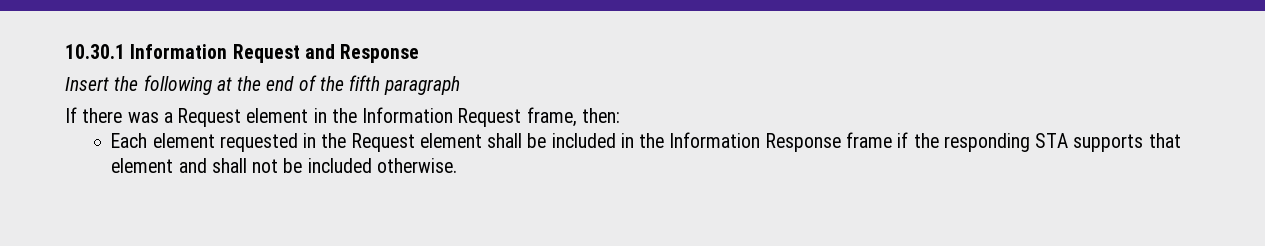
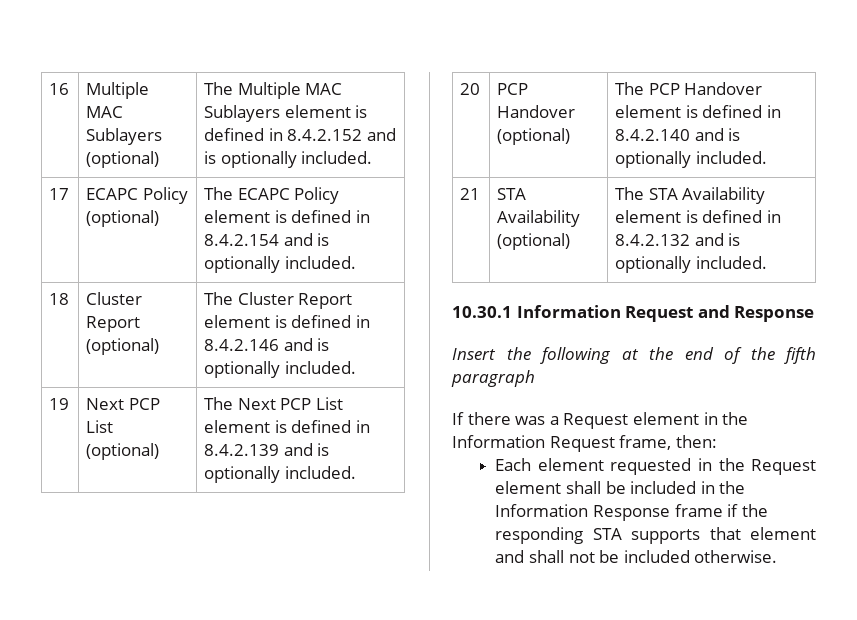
(65, 51) none -> [49,83,70,95] [86,82,150,99] [86,106,124,118] [86,128,163,145] [86,151,160,168] [204,82,343,99] [204,105,368,122] [204,128,396,141] [204,151,373,168] [49,188,70,200] [86,187,188,204] [86,210,160,227] [204,187,340,204] [204,210,370,223] [204,233,330,246] [204,256,356,273] [49,293,70,305] [86,292,143,305] [86,316,141,332] [86,338,160,355] [204,292,353,309] [204,315,370,328] [204,338,330,351] [204,361,356,378] [49,398,70,410] [86,398,160,410] [86,420,114,433] [86,443,160,460] [204,397,343,410] [204,420,370,433] [204,443,330,456] [204,466,356,483] [460,83,481,95] [497,83,529,95] [497,105,576,118] [497,128,571,145] [615,82,763,95] [615,105,781,118] [615,128,741,141] [615,151,767,168] [460,188,481,200] [497,188,527,200] [497,210,581,227] [497,233,571,250] [615,187,766,204] [615,210,781,223] [615,233,741,246] [615,256,767,273] 16 | Multiple MAC Sublayers (optional) | The Multiple MAC Sublayers element is defined in 8.4.2.152 and is optionally included. // 17 | ECAPC Policy (optional) | The ECAPC Policy element is defined in 8.4.2.154 and is optionally included. // 18 | Cluster Report (optional) | The Cluster Report element is defined in 8.4.2.146 and is optionally included. // 19 | Next PCP List (optional) | The Next PCP List element is defined in 8.4.2.139 and is optionally included. // 20 | PCP Handover (optional) | The PCP Handover element is defined in 8.4.2.140 and is optionally included. // 21 | STA Availability (optional) | The STA Availability element is defined in 8.4.2.132 and is optionally included. //

